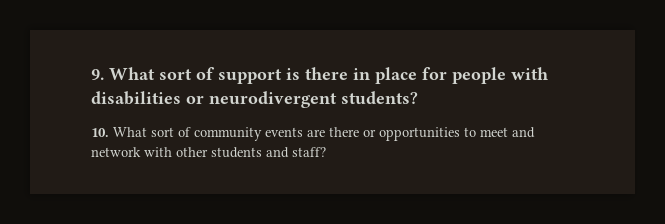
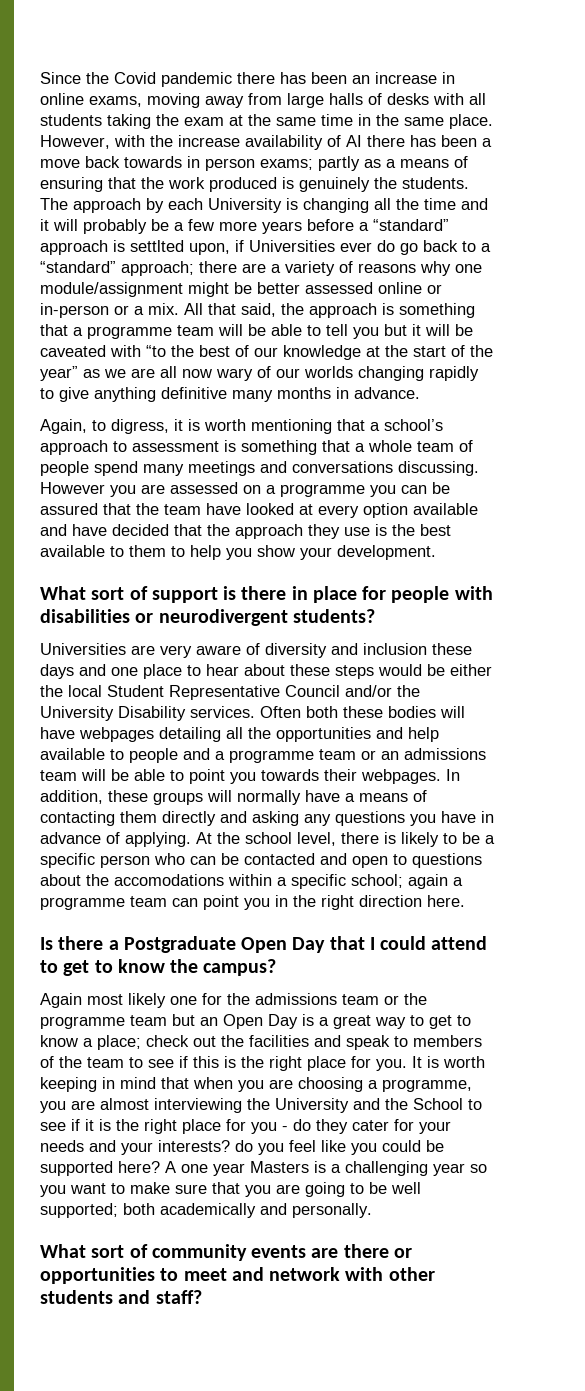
[91,69,104,80] 9. -> [40,72,455,87] [40,93,486,108] [40,114,493,129] [40,135,492,150] [40,156,468,171] [40,177,469,192] [40,198,488,213] [40,219,449,234] [40,240,491,255] [40,261,482,276] [40,282,442,297] [40,303,475,318] [40,324,473,339] [40,345,493,360] [40,366,479,381] [40,387,420,402] [40,419,443,434] [40,440,473,455] [40,461,479,476] [40,482,450,497] [40,503,478,518] [40,524,451,539] [40,545,436,560] Since the Covid pandemic there has been an increase in online exams, moving away from large halls of desks with all students taking the exam at the same time in the same place. However, with the increase availability of AI there has been a move back towards in person exams; partly as a means of ensuring that the work produced is genuinely the students. The approach by each University is changing all the time and it will probably be a few more years before a “standard” approach is settlted upon, if Universities ever do go back to a “standard” approach; there are a variety of reasons why one module/assignment might be better assessed online or in-person or a mix. All that said, the approach is something that a programme team will be able to tell you but it will be caveated with “to the best of our knowledge at the start of the year” as we are all now wary of our worlds changing rapidly to give anything definitive many months in advance. // Again, to digress, it is worth mentioning that a school’s approach to assessment is something that a whole team of people spend many meetings and conversations discussing. However you are assessed on a programme you can be assured that the team have looked at every option available and have decided that the approach they use is the best available to them to help you show your development. //
[91,128,109,137] 10. -> [40,643,472,658] [40,664,492,679] [40,685,420,700] [40,706,465,721] [40,727,439,742] [40,748,486,763] [40,769,460,784] [40,790,427,805] [40,811,494,826] [40,832,495,847] [40,853,482,868] [40,874,463,889] [40,895,465,910] [40,936,488,953] [40,959,277,976] [40,993,427,1008] [40,1014,471,1029] [40,1035,482,1050] [40,1056,485,1071] [40,1077,472,1092] [40,1098,482,1113] [40,1119,451,1134] [40,1140,444,1155] [40,1161,487,1176] [40,1182,421,1197] [40,1203,372,1218] Universities are very aware of diversity and inclusion these days and one place to hear about these steps would be either the local Student Representative Council and/or the University Disability services. Often both these bodies will have webpages detailing all the opportunities and help available to people and a programme team or an admissions team will be able to point you towards their webpages. In addition, these groups will normally have a means of contacting them directly and asking any questions you have in advance of applying. At the school level, there is likely to be a specific person who can be contacted and open to questions about the accomodations within a specific school; again a programme team can point you in the right direction here. // Is there a Postgraduate Open Day that I could attend to get to know the campus? // Again most likely one for the admissions team or the programme team but an Open Day is a great way to get to know a place; check out the facilities and speak to members of the team to see if this is the right place for you. It is worth keeping in mind that when you are choosing a programme, you are almost interviewing the University and the School to see if it is the right place for you - do they cater for your needs and your interests? do you feel like you could be supported here? A one year Masters is a challenging year so you want to make sure that you are going to be well supported; both academically and personally. //

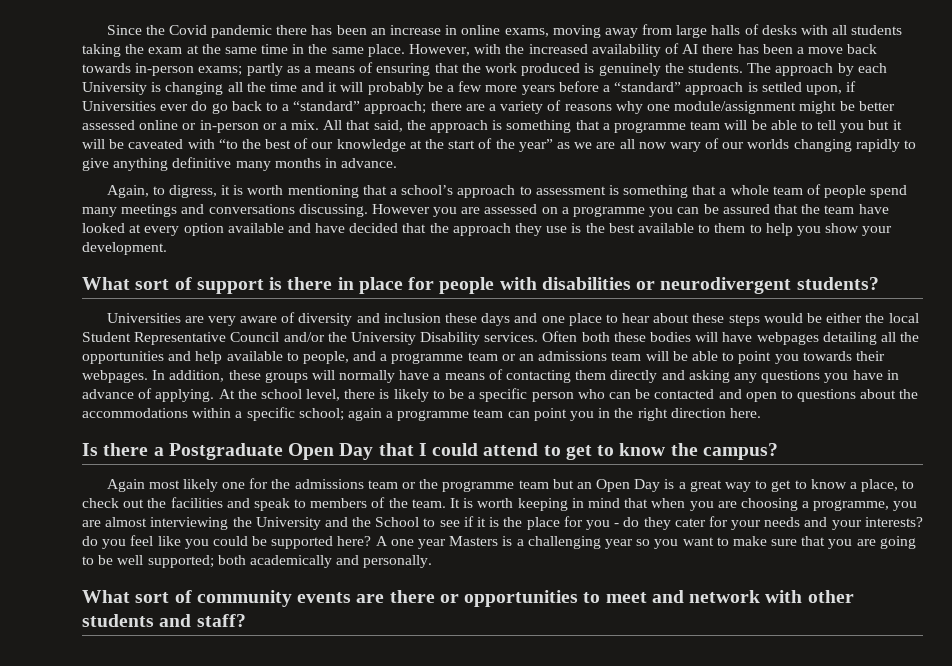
[178,135,240,147] increase -> [528,44,588,54] increased
[187,156,255,171] in person -> [135,63,195,76] in-person
[130,240,184,252] settlted -> [761,82,802,92] settled
[129,748,178,763] people -> [302,351,349,364] people,
[114,874,224,886] accomodations -> [82,408,188,418] accommodations
[97,1035,141,1050] place; -> [861,479,915,492] place, to
[87,1056,407,1071] team to see if this is the right place for you. -> [411,499,446,508] team.
[144,1119,177,1134] right -> (523, 522) none

